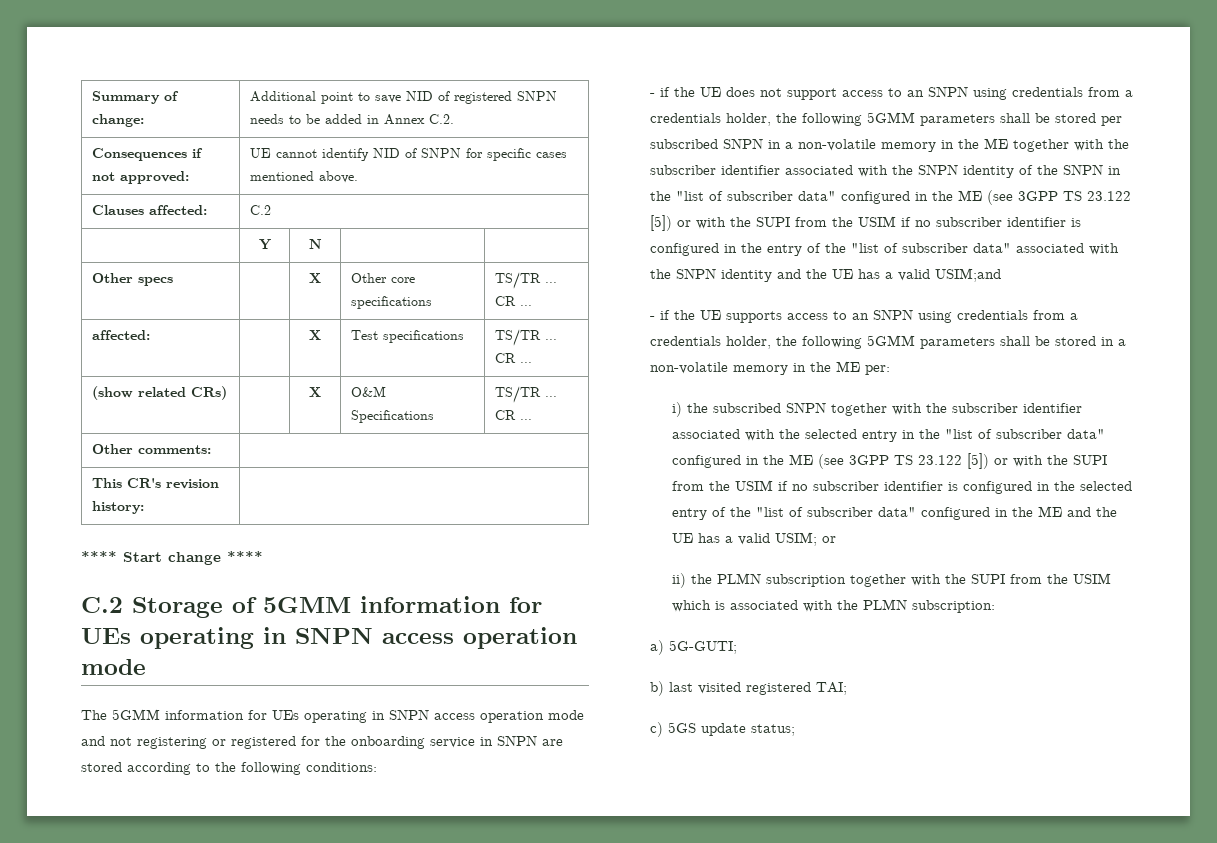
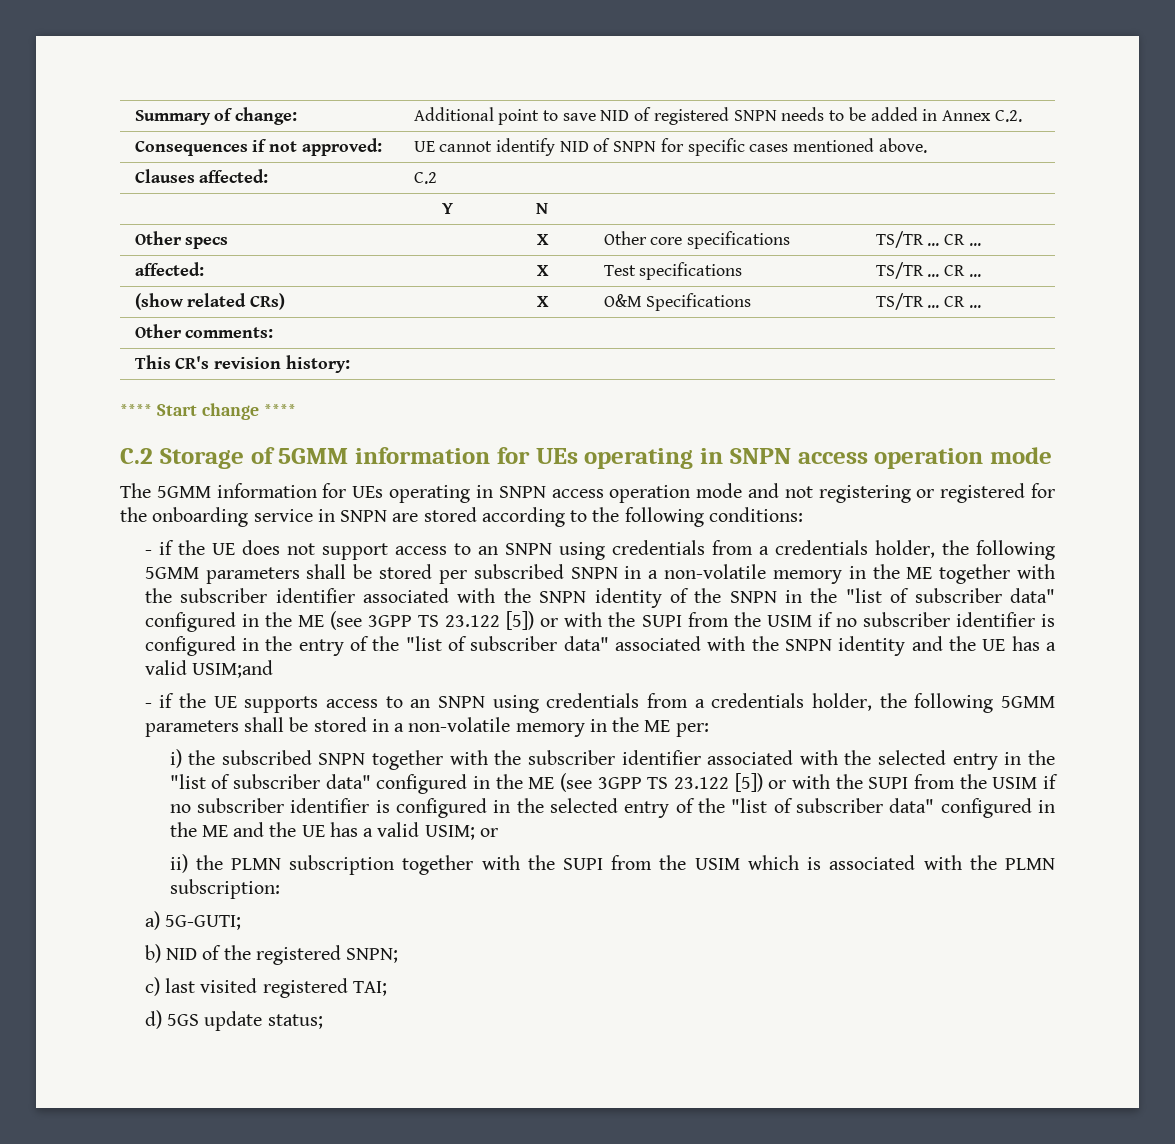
(665, 688) none -> [166,945,399,965] [144,977,160,996] NID of the registered SNPN; // c)
[650,722,664,737] c) -> [144,1010,162,1029] d)

